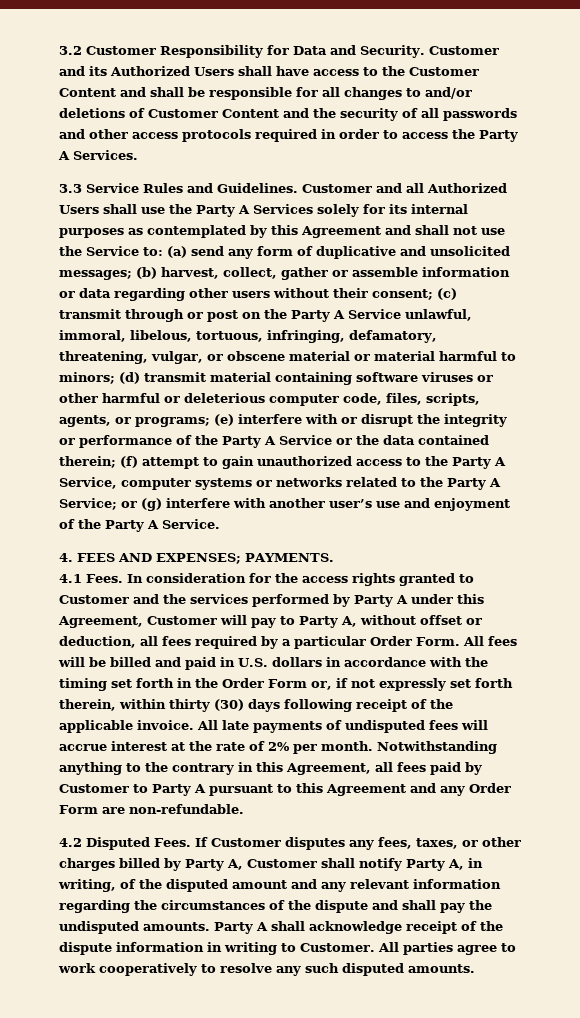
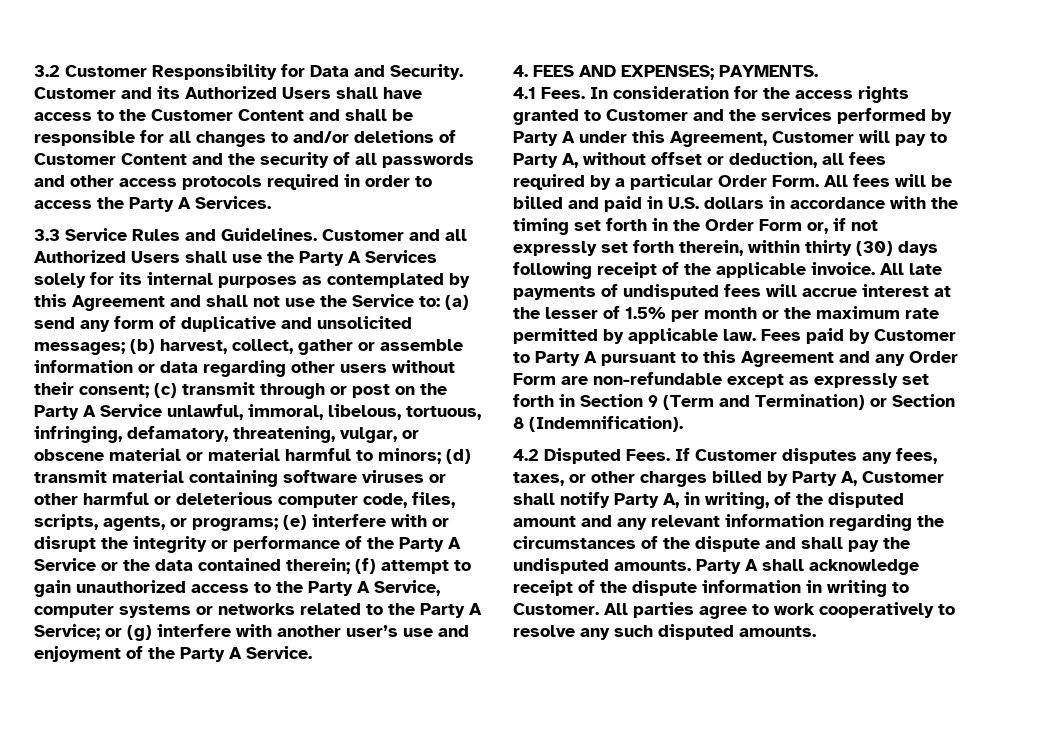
[216,741,497,754] [59,762,426,775] rate of 2% per month. Notwithstanding anything to the contrary in this Agreement, all fees -> [545,306,939,322] [513,328,801,344] lesser of 1.5% per month or the maximum rate permitted by applicable law. Fees
[129,804,244,814] non-refundable. -> [593,372,929,388] [513,394,955,410] [513,416,683,432] non-refundable except as expressly set forth in Section 9 (Term and Termination) or Section 8 (Indemnification).

